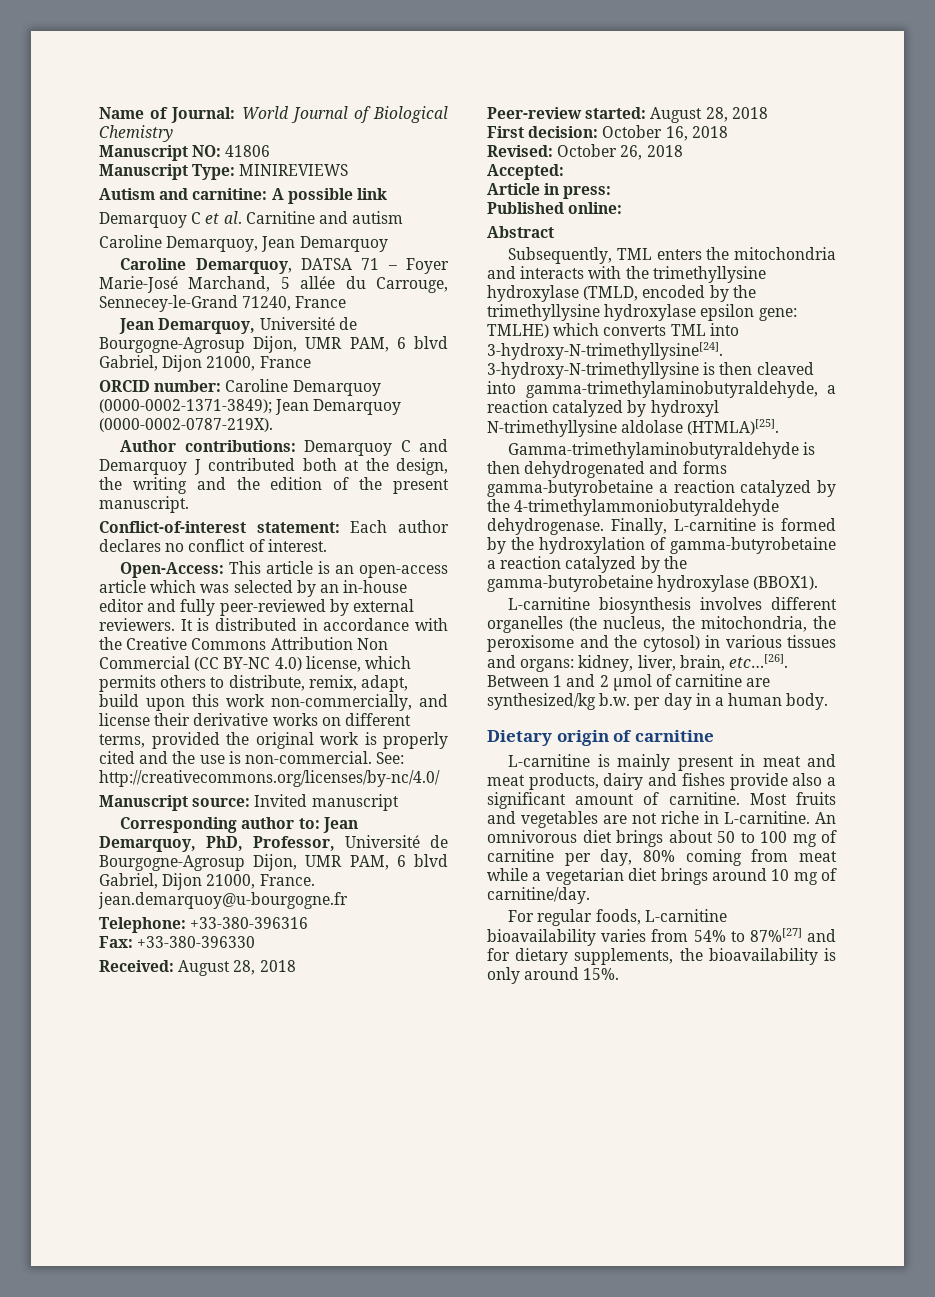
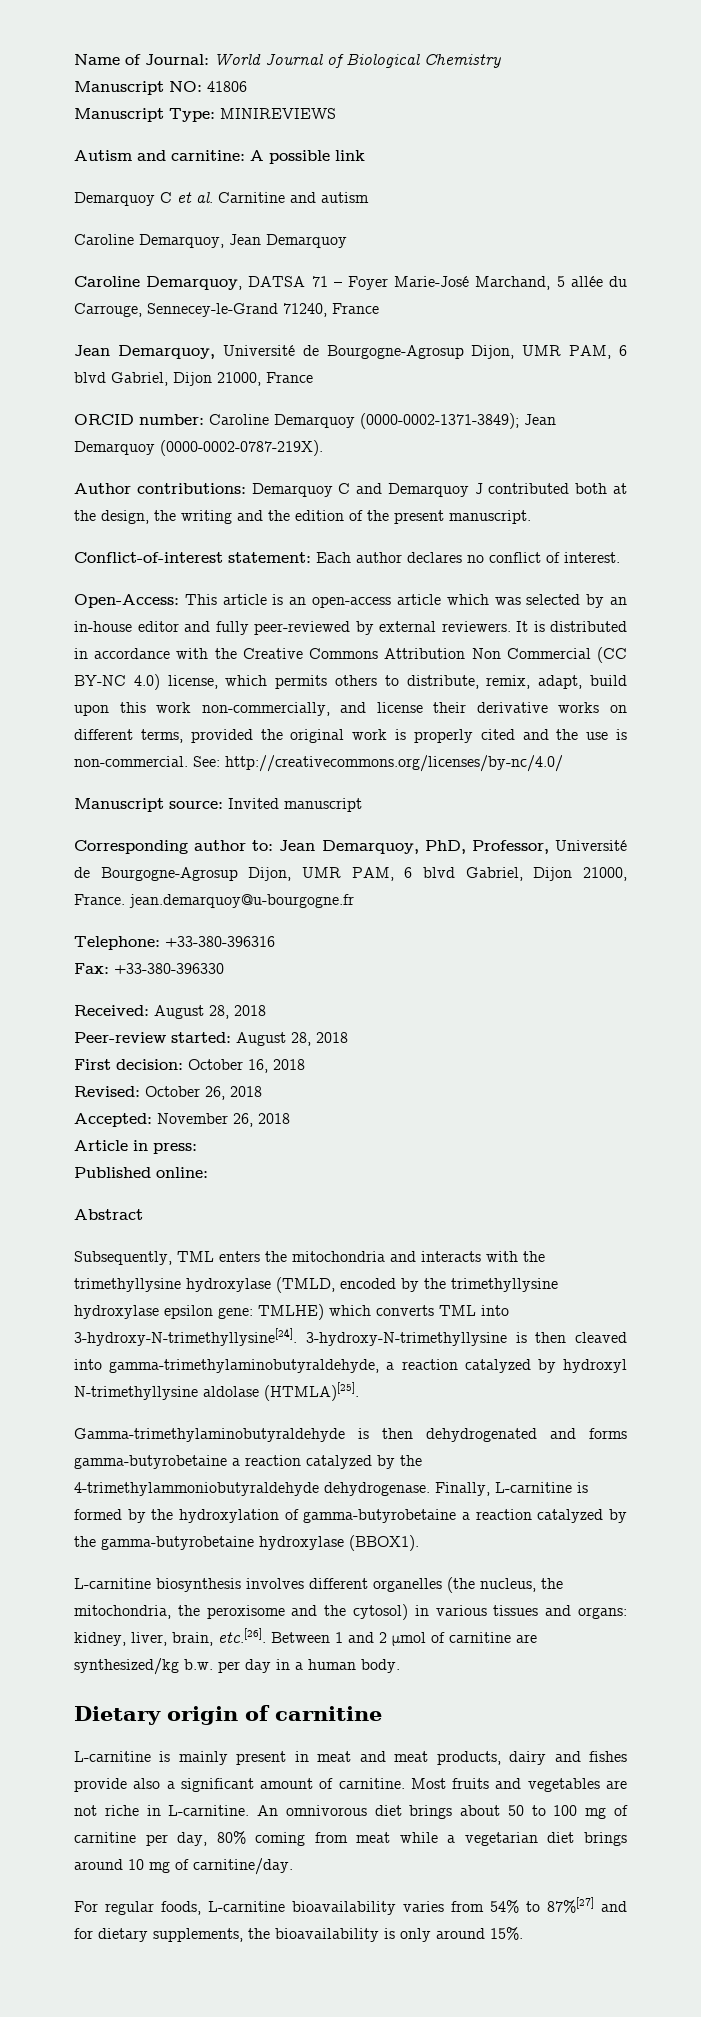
(564, 172) none -> [157,1113,290,1127] November 26, 2018
[728,654,788,668] etc…[26]. -> [218,1628,266,1643] etc.[26].

